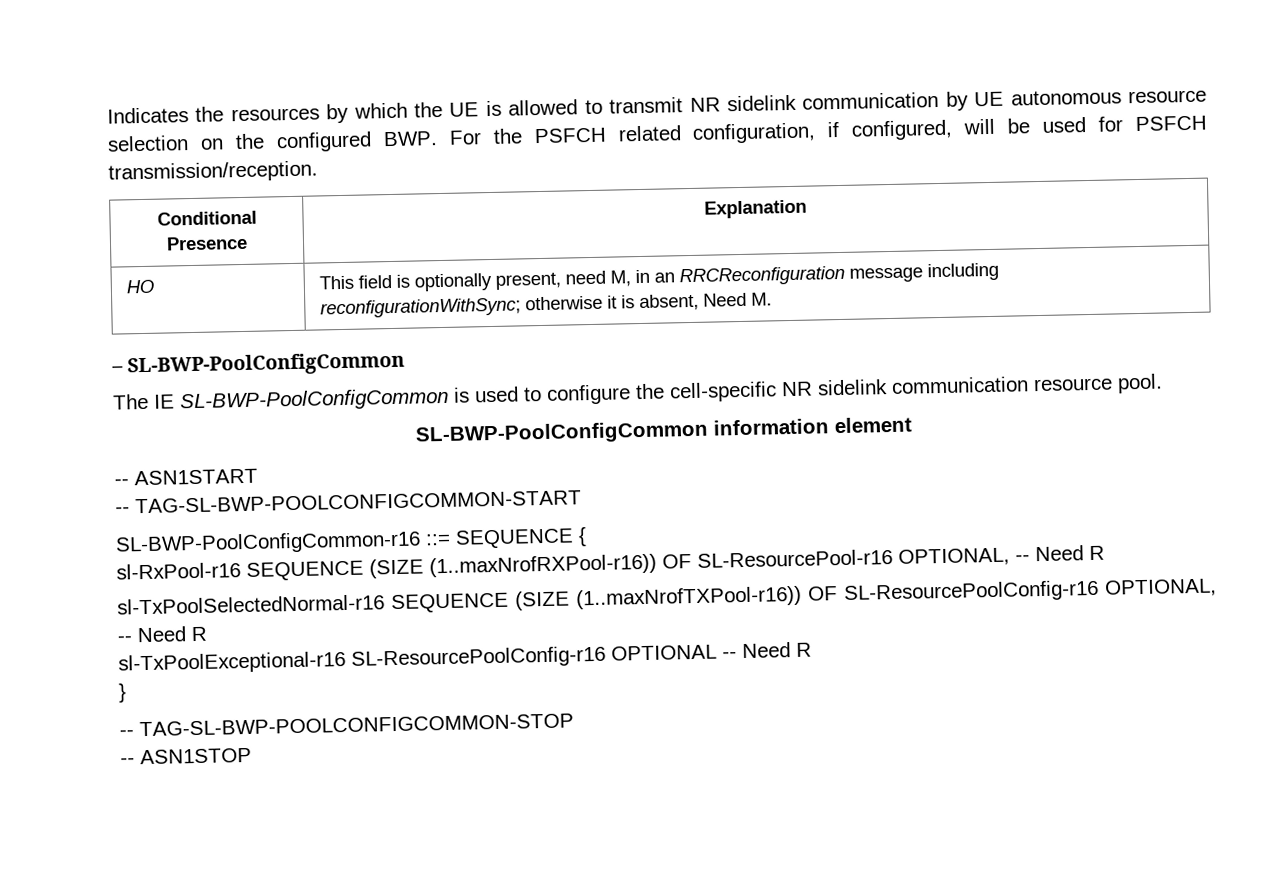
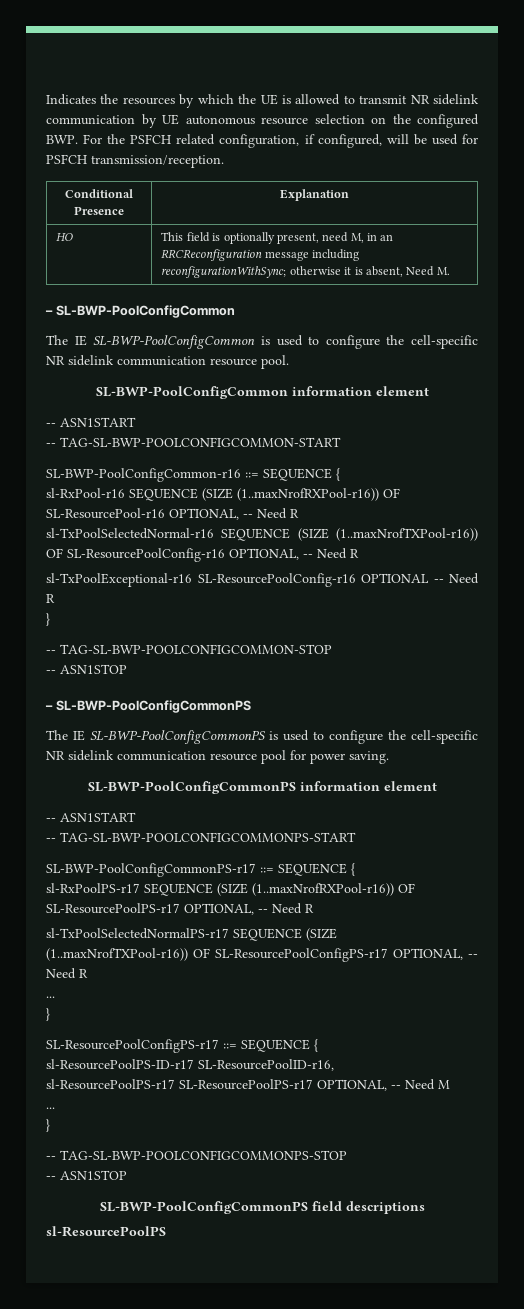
(252, 756) none -> [45,700,251,713] [46,730,478,744] [46,750,389,764] [87,781,437,794] [46,812,136,822] [46,832,356,842] [46,863,355,877] [46,883,415,896] [46,903,314,915] [46,928,337,941] [46,948,478,962] [46,968,88,979] [46,996,55,998] [46,1008,50,1021] [46,1039,318,1053] [46,1059,334,1071] [46,1079,450,1091] [46,1107,55,1109] [46,1119,50,1132] [46,1150,347,1160] [46,1170,127,1180] [99,1201,425,1214] [46,1226,166,1237] // – SL-BWP-PoolConfigCommonPS // The IE SL-BWP-PoolConfigCommonPS is used to configure the cell-specific NR sidelink communication resource pool for power saving. // SL-BWP-PoolConfigCommonPS information element // -- ASN1START // -- TAG-SL-BWP-POOLCONFIGCOMMONPS-START // SL-BWP-PoolConfigCommonPS-r17 ::= SEQUENCE { // sl-RxPoolPS-r17 SEQUENCE (SIZE (1..maxNrofRXPool-r16)) OF SL-ResourcePoolPS-r17 OPTIONAL, -- Need R // sl-TxPoolSelectedNormalPS-r17 SEQUENCE (SIZE (1..maxNrofTXPool-r16)) OF SL-ResourcePoolConfigPS-r17 OPTIONAL, -- Need R // ... // } // SL-ResourcePoolConfigPS-r17 ::= SEQUENCE { // sl-ResourcePoolPS-ID-r17 SL-ResourcePoolID-r16, // sl-ResourcePoolPS-r17 SL-ResourcePoolPS-r17 OPTIONAL, -- Need M // ... // } // -- TAG-SL-BWP-POOLCONFIGCOMMONPS-STOP // -- ASN1STOP // SL-BWP-PoolConfigCommonPS field descriptions // sl-ResourcePoolPS

